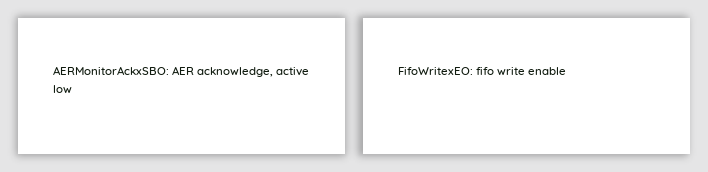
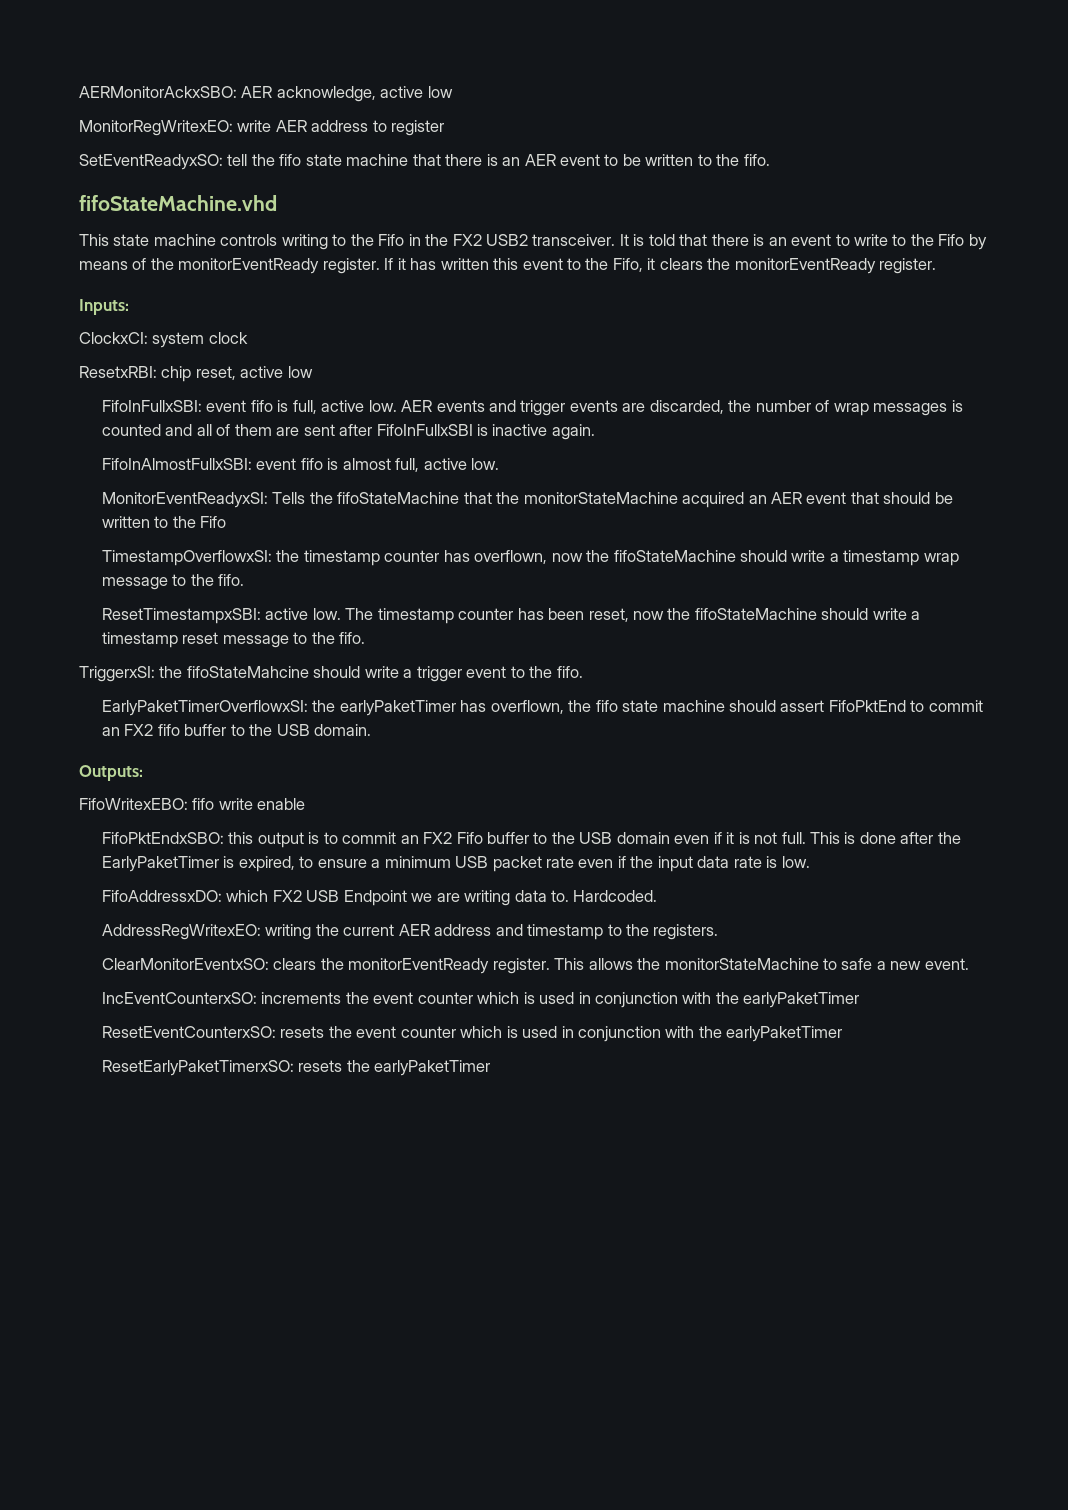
[398,67,567,76] FifoWritexEO: fifo write enable -> [79,120,445,136] [79,154,770,170] [79,195,277,211] [79,234,987,250] [79,258,937,274] [79,299,129,315] [79,332,248,348] [79,366,313,382] [101,400,963,416] [101,424,595,440] [101,458,500,472] [101,492,953,508] [101,516,227,528] [101,550,959,566] [101,574,245,590] [101,608,921,624] [101,632,366,648] [79,666,583,682] [101,700,983,716] [101,724,372,736] [79,765,143,781] [79,798,306,810] [101,832,961,848] [101,856,810,872] [101,890,658,906] [101,924,719,940] [101,958,969,974] [101,992,860,1008] [101,1026,843,1042] [101,1060,491,1076] MonitorRegWritexEO: write AER address to register // SetEventReadyxSO: tell the fifo state machine that there is an AER event to be written to the fifo. // fifoStateMachine.vhd // This state machine controls writing to the Fifo in the FX2 USB2 transceiver. It is told that there is an event to write to the Fifo by means of the monitorEventReady register. If it has written this event to the Fifo, it clears the monitorEventReady register. // Inputs: // ClockxCI: system clock // ResetxRBI: chip reset, active low // FifoInFullxSBI: event fifo is full, active low. AER events and trigger events are discarded, the number of wrap messages is counted and all of them are sent after FifoInFullxSBI is inactive again. // FifoInAlmostFullxSBI: event fifo is almost full, active low. // MonitorEventReadyxSI: Tells the fifoStateMachine that the monitorStateMachine acquired an AER event that should be written to the Fifo // TimestampOverflowxSI: the timestamp counter has overflown, now the fifoStateMachine should write a timestamp wrap message to the fifo. // ResetTimestampxSBI: active low. The timestamp counter has been reset, now the fifoStateMachine should write a timestamp reset message to the fifo. // TriggerxSI: the fifoStateMahcine should write a trigger event to the fifo. // EarlyPaketTimerOverflowxSI: the earlyPaketTimer has overflown, the fifo state machine should assert FifoPktEnd to commit an FX2 fifo buffer to the USB domain. // Outputs: // FifoWritexEBO: fifo write enable // FifoPktEndxSBO: this output is to commit an FX2 Fifo buffer to the USB domain even if it is not full. This is done after the EarlyPaketTimer is expired, to ensure a minimum USB packet rate even if the input data rate is low. // FifoAddressxDO: which FX2 USB Endpoint we are writing data to. Hardcoded. // AddressRegWritexEO: writing the current AER address and timestamp to the registers. // ClearMonitorEventxSO: clears the monitorEventReady register. This allows the monitorStateMachine to safe a new event. // IncEventCounterxSO: increments the event counter which is used in conjunction with the earlyPaketTimer // ResetEventCounterxSO: resets the event counter which is used in conjunction with the earlyPaketTimer // ResetEarlyPaketTimerxSO: resets the earlyPaketTimer

